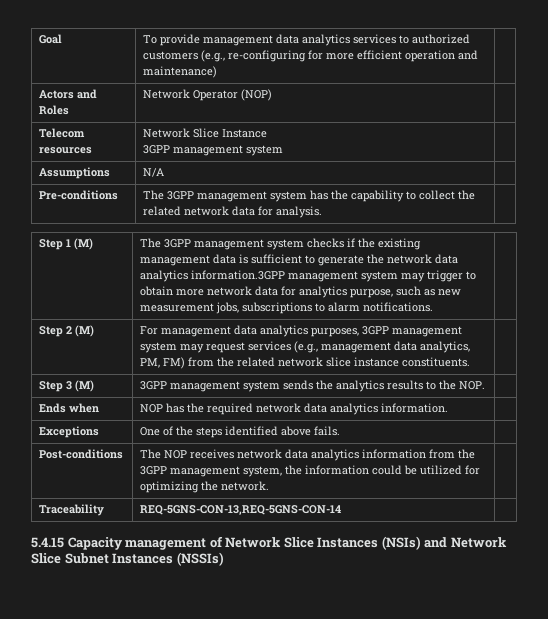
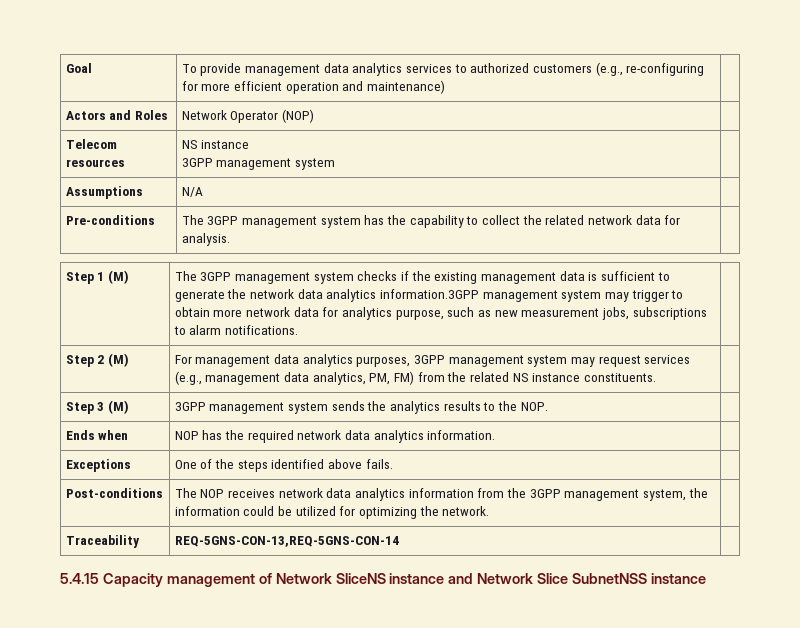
[143,128,268,138] Network Slice Instance -> [181,140,250,149] NS instance
[278,357,352,367] network slice -> [512,373,529,382] NS
[283,536,507,550] [31,552,224,566] Slice Instances (NSIs) and Network Slice Subnet Instances (NSSIs) -> [335,573,707,584] SliceNS instance and Network Slice SubnetNSS instance

